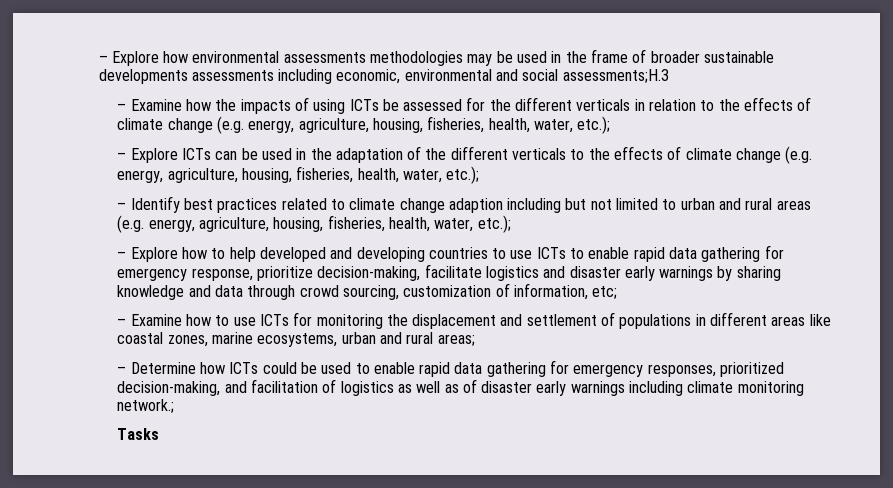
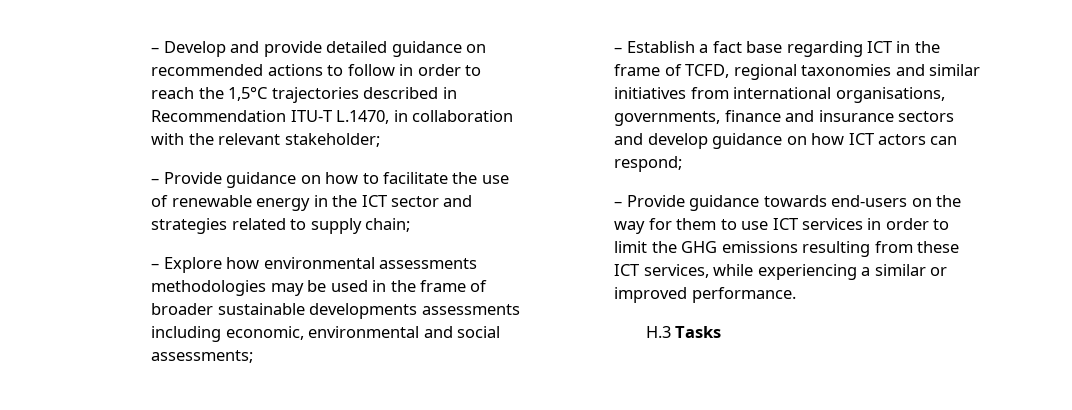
[98,55,108,63] – -> [151,41,487,57] [151,64,482,76] [151,86,457,103] [151,110,514,124] [151,133,380,147] [151,172,509,188] [151,195,473,211] [151,218,411,234] [151,263,160,269] – Develop and provide detailed guidance on recommended actions to follow in order to reach the 1,5°C trajectories described in Recommendation ITU-T L.1470, in collaboration with the relevant stakeholder; // – Provide guidance on how to facilitate the use of renewable energy in the ICT sector and strategies related to supply chain; // –
[562,69,669,83] [117,97,812,114] [117,116,611,134] [117,146,813,164] [117,166,480,184] [117,196,811,213] [117,215,511,233] [117,245,784,262] [117,264,781,281] [117,283,618,300] [117,312,831,329] [117,332,475,347] [117,360,785,377] [117,379,804,396] [117,399,175,413] assessments;H.3 // – Examine how the impacts of using ICTs be assessed for the different verticals in relation to the effects of climate change (e.g. energy, agriculture, housing, fisheries, health, water, etc.); // – Explore ICTs can be used in the adaptation of the different verticals to the effects of climate change (e.g. energy, agriculture, housing, fisheries, health, water, etc.); // – Identify best practices related to climate change adaption including but not limited to urban and rural areas (e.g. energy, agriculture, housing, fisheries, health, water, etc.); // – Explore how to help developed and developing countries to use ICTs to enable rapid data gathering for emergency response, prioritize decision-making, facilitate logistics and disaster early warnings by sharing knowledge and data through crowd sourcing, customization of information, etc; // – Examine how to use ICTs for monitoring the displacement and settlement of populations in different areas like coastal zones, marine ecosystems, urban and rural areas; // – Determine how ICTs could be used to enable rapid data gathering for emergency responses, prioritized decision-making, and facilitation of logistics as well as of disaster early warnings including climate monitoring network.; // -> [151,350,254,363] [614,41,940,57] [614,64,981,80] [614,87,945,103] [614,110,955,126] [614,133,958,149] [614,156,683,172] [614,195,962,211] [614,218,950,234] [614,241,960,257] [614,264,948,280] [614,287,796,303] [645,326,671,338] assessments; // – Establish a fact base regarding ICT in the frame of TCFD, regional taxonomies and similar initiatives from international organisations, governments, finance and insurance sectors and develop guidance on how ICT actors can respond; // – Provide guidance towards end-users on the way for them to use ICT services in order to limit the GHG emissions resulting from these ICT services, while experiencing a similar or improved performance. // H.3

